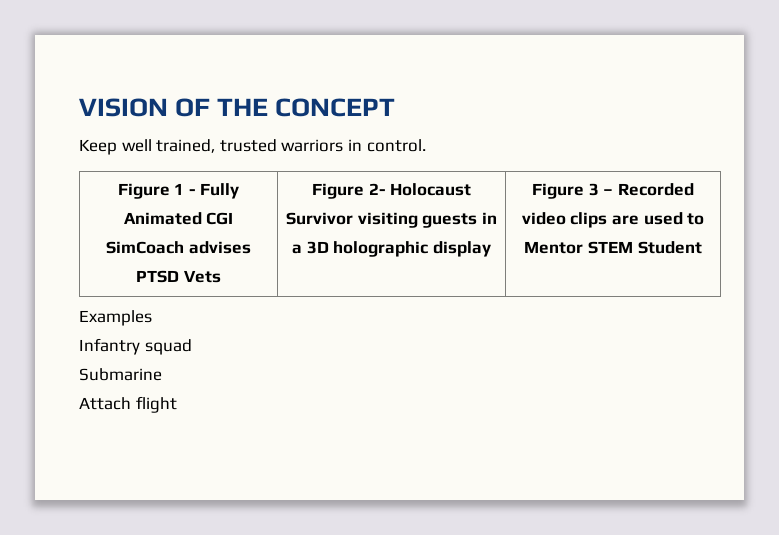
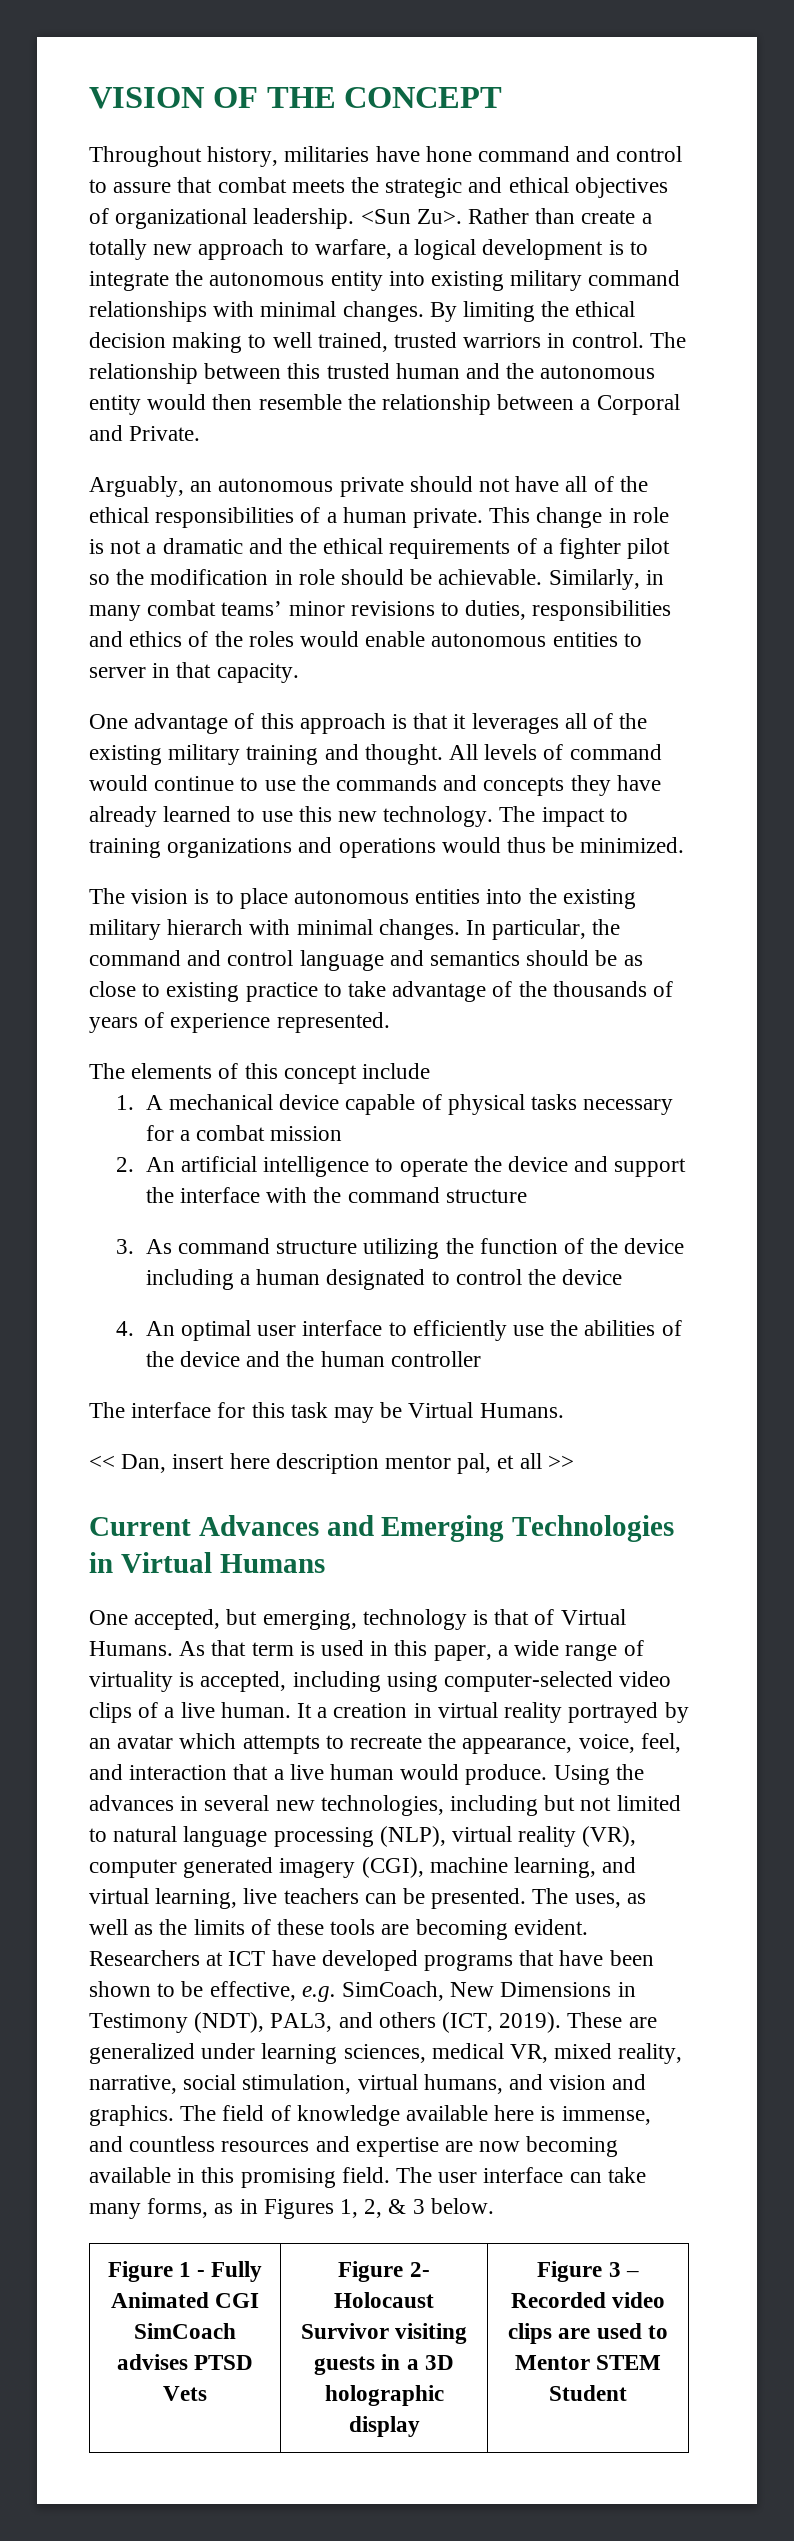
[79,139,117,155] Keep -> [89,146,683,167] [89,177,668,198] [89,208,652,229] [89,239,648,260] [89,270,681,291] [89,301,636,322] [89,332,267,353] Throughout history, militaries have hone command and control to assure that combat meets the strategic and ethical objectives of organizational leadership. <Sun Zu>. Rather than create a totally new approach to warfare, a logical development is to integrate the autonomous entity into existing military command relationships with minimal changes. By limiting the ethical decision making to
(426, 145) none -> [649,332,686,348] [89,363,656,384] [89,394,680,415] [89,425,201,441] [89,476,648,497] [89,507,669,528] [89,538,671,559] [89,569,664,590] [89,600,672,621] [89,631,642,647] [89,662,299,683] [89,713,648,734] [89,744,662,765] [89,775,661,796] [89,806,628,827] [89,837,685,858] [89,888,636,909] [89,919,621,940] [89,950,643,971] [89,981,674,1002] [89,1012,390,1033] [89,1063,431,1084] [116,1094,674,1115] [145,1125,343,1141] [116,1156,687,1177] [145,1187,527,1203] [116,1238,685,1259] [145,1269,623,1290] [116,1320,682,1341] [145,1351,481,1367] [89,1402,564,1423] [89,1453,574,1474] [89,1515,675,1542] [89,1552,325,1573] [89,1609,626,1630] [89,1640,644,1661] [89,1671,672,1692] [89,1702,689,1723] [89,1733,681,1754] [89,1764,644,1785] [89,1795,681,1816] [89,1826,637,1847] [89,1857,637,1878] [89,1888,646,1909] [89,1919,588,1940] [89,1950,654,1971] [89,1981,636,2002] [89,2012,657,2033] [89,2043,683,2064] [89,2074,647,2094] [89,2105,651,2126] [89,2136,619,2157] [89,2167,646,2188] [89,2198,494,2219] The relationship between this trusted human and the autonomous entity would then resemble the relationship between a Corporal and Private. // Arguably, an autonomous private should not have all of the ethical responsibilities of a human private. This change in role is not a dramatic and the ethical requirements of a fighter pilot so the modification in role should be achievable. Similarly, in many combat teams’ minor revisions to duties, responsibilities and ethics of the roles would enable autonomous entities to server in that capacity. // One advantage of this approach is that it leverages all of the existing military training and thought. All levels of command would continue to use the commands and concepts they have already learned to use this new technology. The impact to training organizations and operations would thus be minimized. // The vision is to place autonomous entities into the existing military hierarch with minimal changes. In particular, the command and control language and semantics should be as close to existing practice to take advantage of the thousands of years of experience represented. // The elements of this concept include // 1. A mechanical device capable of physical tasks necessary for a combat mission // 2. An artificial intelligence to operate the device and support the interface with the command structure // 3. As command structure utilizing the function of the device including a human designated to control the device // 4. An optimal user interface to efficiently use the abilities of the device and the human controller // The interface for this task may be Virtual Humans. // << Dan, insert here description mentor pal, et all >> // Current Advances and Emerging Technologies in Virtual Humans // One accepted, but emerging, technology is that of Virtual Humans. As that term is used in this paper, a wide range of virtuality is accepted, including using computer-selected video clips of a live human. It a creation in virtual reality portrayed by an avatar which attempts to recreate the appearance, voice, feel, and interaction that a live human would produce. Using the advances in several new technologies, including but not limited to natural language processing (NLP), virtual reality (VR), computer generated imagery (CGI), machine learning, and virtual learning, live teachers can be presented. The uses, as well as the limits of these tools are becoming evident. Researchers at ICT have developed programs that have been shown to be effective, e.g. SimCoach, New Dimensions in Testimony (NDT), PAL3, and others (ICT, 2019). These are generalized under learning sciences, medical VR, mixed reality, narrative, social stimulation, virtual humans, and vision and graphics. The field of knowledge available here is immense, and countless resources and expertise are now becoming available in this promising field. The user interface can take many forms, as in Figures 1, 2, & 3 below.
[79,310,152,326] [79,338,192,355] [79,368,162,381] [79,396,177,413] // Examples // Infantry squad // Submarine // Attach flight -> (627, 2393) none

